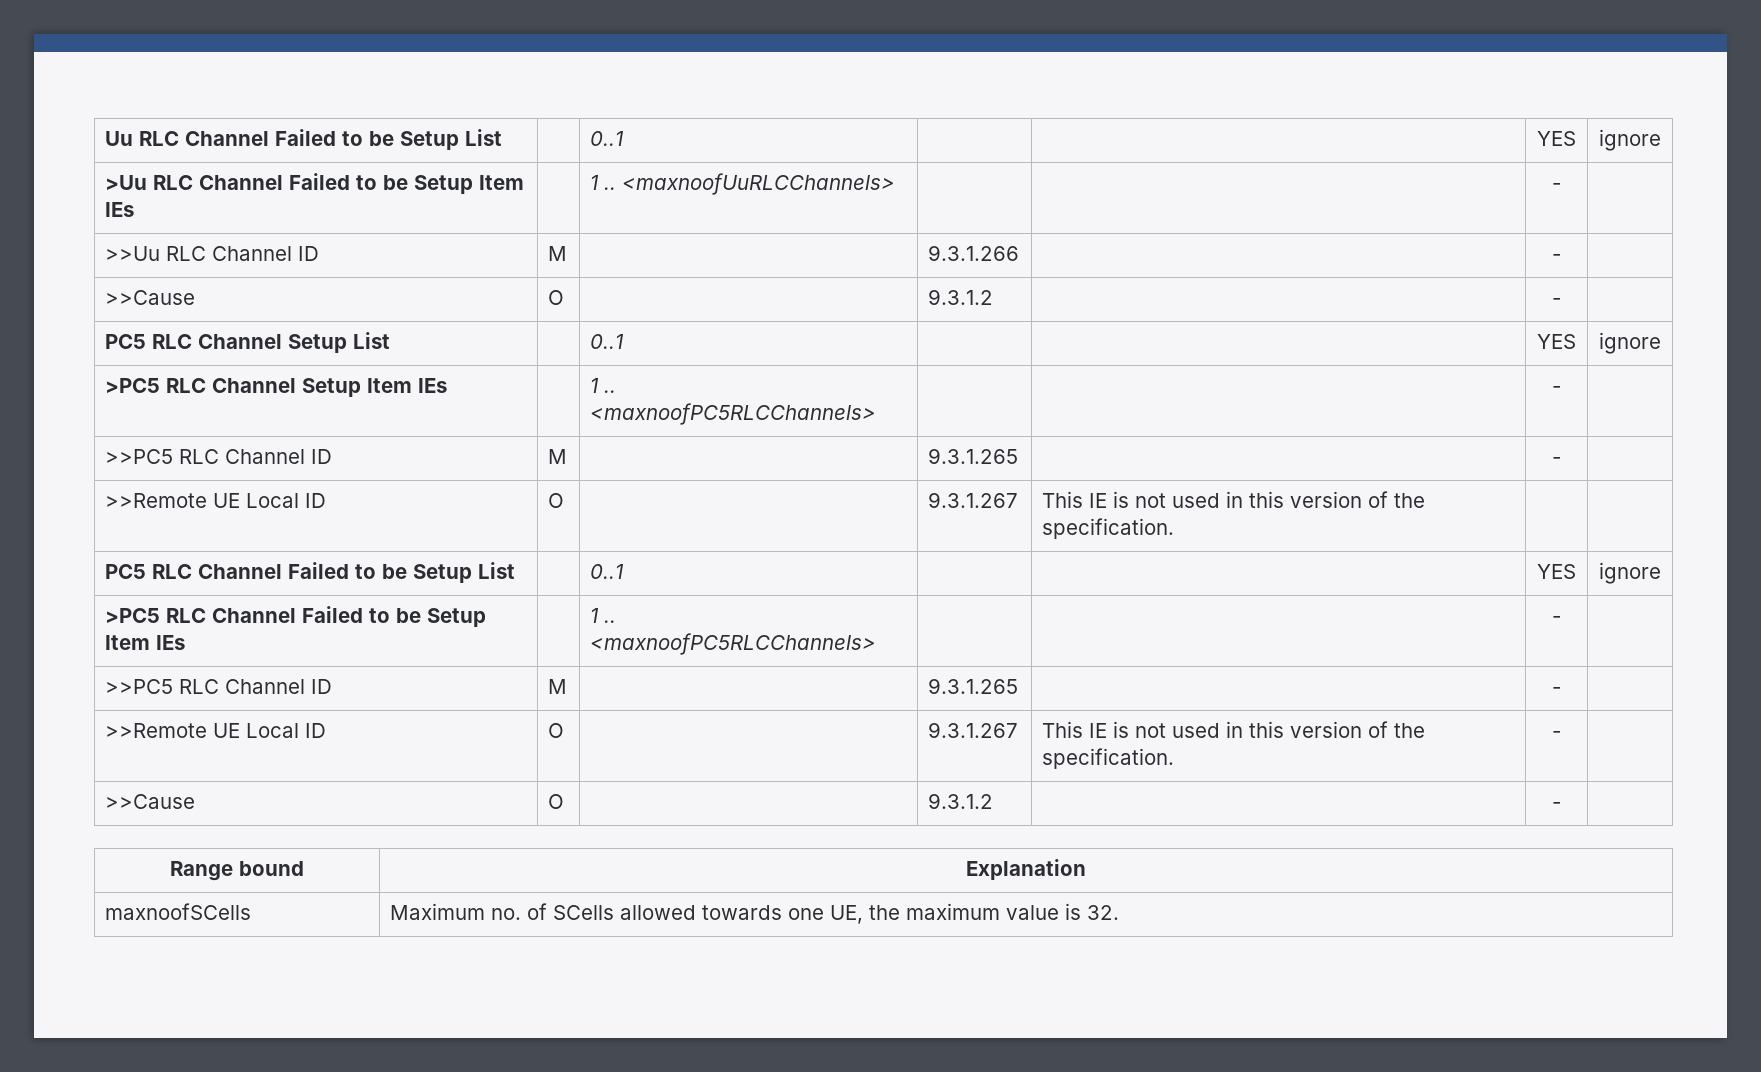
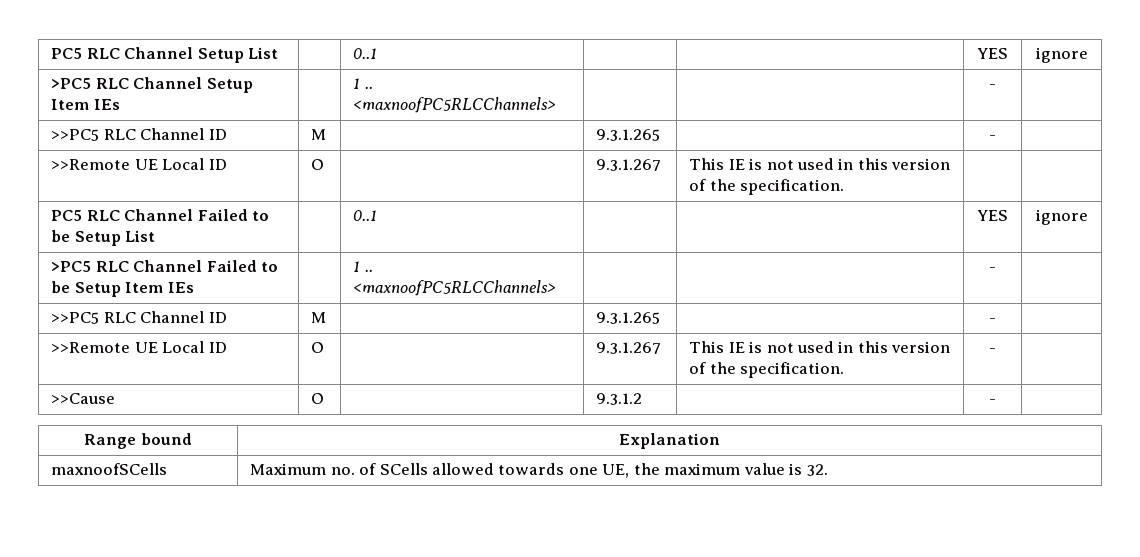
[104,129,502,150] [589,131,624,146] [1537,131,1576,146] [1599,129,1661,151] [104,173,524,194] [104,202,134,217] [589,173,895,195] [1552,183,1561,190] [104,246,319,261] [547,246,567,261] [927,245,1019,261] [1552,254,1561,261] [104,290,195,305] [547,290,564,305] [927,289,993,305] [1552,298,1561,305] Uu RLC Channel Failed to be Setup List | | 0..1 | | | YES | ignore // >Uu RLC Channel Failed to be Setup Item IEs | | 1 .. <maxnoofUuRLCChannels> | | | - | // >>Uu RLC Channel ID | M | | 9.3.1.266 | | - | // >>Cause | O | | 9.3.1.2 | | - | // -> (51, 53) none

